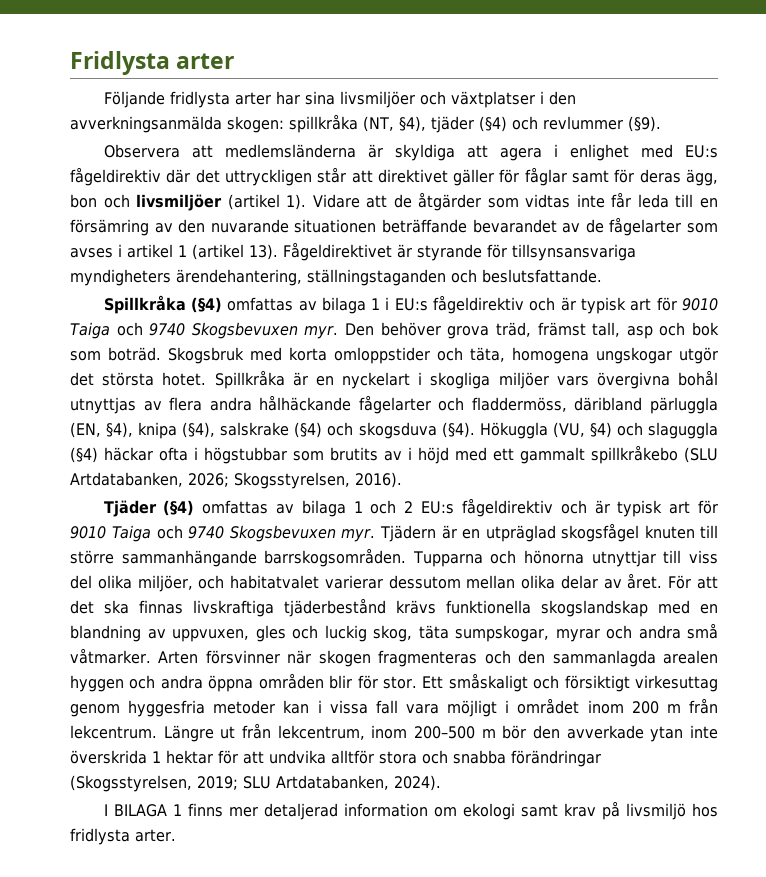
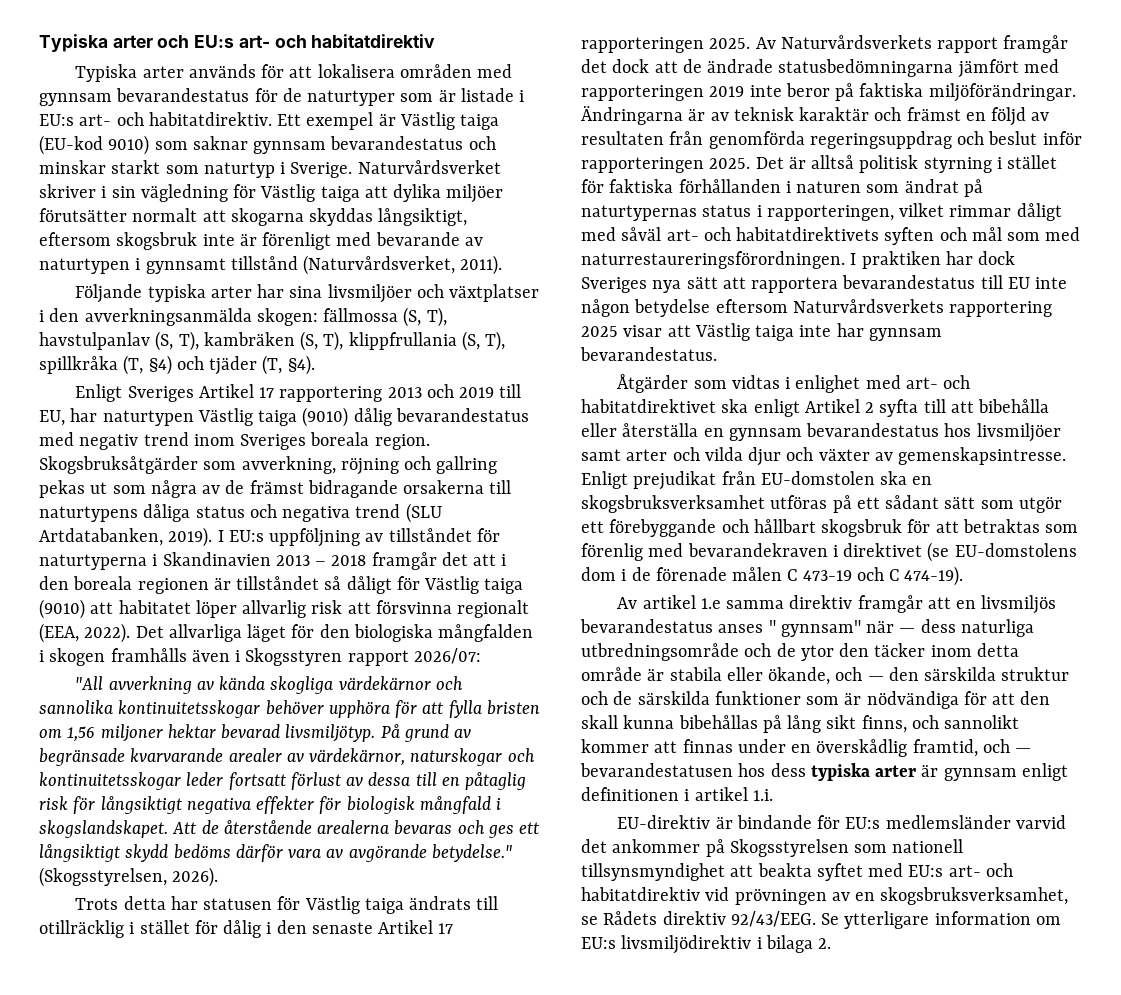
[70,51,235,75] Fridlysta arter -> [39,34,436,52] [75,64,513,82] [39,88,525,106] [39,112,500,130] [39,135,496,155] [39,160,501,178] [39,184,504,203] [39,208,468,226] [39,232,483,250] [39,255,503,275] Typiska arter och EU:s art- och habitatdirektiv // Typiska arter används för att lokalisera områden med gynnsam bevarandestatus för de naturtyper som är listade i EU:s art- och habitatdirektiv. Ett exempel är Västlig taiga (EU-kod 9010) som saknar gynnsam bevarandestatus och minskar starkt som naturtyp i Sverige. Naturvårdsverket skriver i sin vägledning för Västlig taiga att dylika miljöer förutsätter normalt att skogarna skyddas långsiktigt, eftersom skogsbruk inte är förenligt med bevarande av naturtypen i gynnsamt tillstånd (Naturvårdsverket, 2011).
[169,91,230,108] fridlysta -> [147,284,206,302] typiska
[289,114,661,133] [103,144,718,161] [70,167,718,186] [70,192,718,211] [70,217,719,236] [70,242,636,261] [70,269,602,286] [103,295,719,314] [70,322,720,339] [70,347,718,364] [70,370,718,389] [70,395,718,414] [70,422,719,439] [70,445,719,464] [70,472,402,489] [103,498,719,517] [70,523,718,542] [70,548,718,567] [70,573,718,592] [70,598,718,617] [70,623,718,642] [70,648,718,667] [70,673,718,692] [70,698,718,717] [70,723,718,742] [70,750,601,767] [70,775,441,792] [103,801,719,820] [70,828,176,845] spillkråka (NT, §4), tjäder (§4) och revlummer (§9). // Observera att medlemsländerna är skyldiga att agera i enlighet med EU:s fågeldirektiv där det uttryckligen står att direktivet gäller för fåglar samt för deras ägg, bon och livsmiljöer (artikel 1). Vidare att de åtgärder som vidtas inte får leda till en försämring av den nuvarande situationen beträffande bevarandet av de fågelarter som avses i artikel 1 (artikel 13). Fågeldirektivet är styrande för tillsynsansvariga myndigheters ärendehantering, ställningstaganden och beslutsfattande. // Spillkråka (§4) omfattas av bilaga 1 i EU:s fågeldirektiv och är typisk art för 9010 Taiga och 9740 Skogsbevuxen myr. Den behöver grova träd, främst tall, asp och bok som boträd. Skogsbruk med korta omloppstider och täta, homogena ungskogar utgör det största hotet. Spillkråka är en nyckelart i skogliga miljöer vars övergivna bohål utnyttjas av flera andra hålhäckande fågelarter och fladdermöss, däribland pärluggla (EN, §4), knipa (§4), salskrake (§4) och skogsduva (§4). Hökuggla (VU, §4) och slaguggla (§4) häckar ofta i högstubbar som brutits av i höjd med ett gammalt spillkråkebo (SLU Artdatabanken, 2026; Skogsstyrelsen, 2016). // Tjäder (§4) omfattas av bilaga 1 och 2 EU:s fågeldirektiv och är typisk art för 9010 Taiga och 9740 Skogsbevuxen myr. Tjädern är en utpräglad skogsfågel knuten till större sammanhängande barrskogsområden. Tupparna och hönorna utnyttjar till viss del olika miljöer, och habitatvalet varierar dessutom mellan olika delar av året. För att det ska finnas livskraftiga tjäderbestånd krävs funktionella skogslandskap med en blandning av uppvuxen, gles och luckig skog, täta sumpskogar, myrar och andra små våtmarker. Arten försvinner när skogen fragmenteras och den sammanlagda arealen hyggen och andra öppna områden blir för stor. Ett småskaligt och försiktigt virkesuttag genom hyggesfria metoder kan i vissa fall vara möjligt i området inom 200 m från lekcentrum. Längre ut från lekcentrum, inom 200–500 m bör den avverkade ytan inte överskrida 1 hektar för att undvika alltför stora och snabba förändringar (Skogsstyrelsen, 2019; SLU Artdatabanken, 2024). // I BILAGA 1 finns mer detaljerad information om ekologi samt krav på livsmiljö hos fridlysta arter. -> [323,307,447,327] [39,331,506,351] [39,355,315,375] [75,384,522,402] [39,407,529,427] [39,432,430,450] [39,456,498,475] [39,480,512,498] [39,503,442,523] [39,527,500,547] [39,552,507,570] [39,576,524,594] [39,599,530,619] [39,623,534,643] [39,648,481,666] [75,676,463,694] [39,700,540,718] [39,724,472,742] [39,748,535,766] [39,772,527,790] [39,796,502,814] [39,820,540,838] [39,844,512,862] [39,867,219,887] [75,896,499,914] [39,920,454,938] [581,35,1069,53] [581,59,1059,78] [581,83,1076,102] [581,105,1050,126] [581,131,1082,149] [581,155,1058,173] [581,179,983,197] [581,203,1062,221] [581,227,1081,245] [581,251,1016,269] [581,275,1068,293] [581,299,1053,317] [581,323,942,341] [580,347,717,361] [617,374,971,393] [581,399,1050,417] [581,423,1061,442] [581,447,1067,466] [581,471,933,490] [581,495,1062,513] [581,519,1079,537] [581,542,1077,562] [581,566,964,586] [617,595,1057,614] [580,619,1034,637] [581,643,1019,661] [581,667,1070,685] [581,691,1051,709] [581,715,1020,733] [581,739,1032,757] [580,763,1068,781] [581,787,773,801] [617,815,1066,829] [581,839,964,857] [581,863,1013,881] [581,887,1069,905] [581,911,1061,929] [581,935,832,954] fällmossa (S, T), havstulpanlav (S, T), kambräken (S, T), klippfrullania (S, T), spillkråka (T, §4) och tjäder (T, §4). // Enligt Sveriges Artikel 17 rapportering 2013 och 2019 till EU, har naturtypen Västlig taiga (9010) dålig bevarandestatus med negativ trend inom Sveriges boreala region. Skogsbruksåtgärder som avverkning, röjning och gallring pekas ut som några av de främst bidragande orsakerna till naturtypens dåliga status och negativa trend (SLU Artdatabanken, 2019). I EU:s uppföljning av tillståndet för naturtyperna i Skandinavien 2013 – 2018 framgår det att i den boreala regionen är tillståndet så dåligt för Västlig taiga (9010) att habitatet löper allvarlig risk att försvinna regionalt (EEA, 2022). Det allvarliga läget för den biologiska mångfalden i skogen framhålls även i Skogsstyren rapport 2026/07: // "All avverkning av kända skogliga värdekärnor och sannolika kontinuitetsskogar behöver upphöra för att fylla bristen om 1,56 miljoner hektar bevarad livsmiljötyp. På grund av begränsade kvarvarande arealer av värdekärnor, naturskogar och kontinuitetsskogar leder fortsatt förlust av dessa till en påtaglig risk för långsiktigt negativa effekter för biologisk mångfald i skogslandskapet. Att de återstående arealerna bevaras och ges ett långsiktigt skydd bedöms därför vara av avgörande betydelse." (Skogsstyrelsen, 2026). // Trots detta har statusen för Västlig taiga ändrats till otillräcklig i stället för dålig i den senaste Artikel 17 rapporteringen 2025. Av Naturvårdsverkets rapport framgår det dock att de ändrade statusbedömningarna jämfört med rapporteringen 2019 inte beror på faktiska miljöförändringar. Ändringarna är av teknisk karaktär och främst en följd av resultaten från genomförda regeringsuppdrag och beslut inför rapporteringen 2025. Det är alltså politisk styrning i stället för faktiska förhållanden i naturen som ändrat på naturtypernas status i rapporteringen, vilket rimmar dåligt med såväl art- och habitatdirektivets syften och mål som med naturrestaureringsförordningen. I praktiken har dock Sveriges nya sätt att rapportera bevarandestatus till EU inte någon betydelse eftersom Naturvårdsverkets rapportering 2025 visar att Västlig taiga inte har gynnsam bevarandestatus. // Åtgärder som vidtas i enlighet med art- och habitatdirektivet ska enligt Artikel 2 syfta till att bibehålla eller återställa en gynnsam bevarandestatus hos livsmiljöer samt arter och vilda djur och växter av gemenskapsintresse. Enligt prejudikat från EU-domstolen ska en skogsbruksverksamhet utföras på ett sådant sätt som utgör ett förebyggande och hållbart skogsbruk för att betraktas som förenlig med bevarandekraven i direktivet (se EU-domstolens dom i de förenade målen C 473-19 och C 474-19). // Av artikel 1.e samma direktiv framgår att en livsmiljös bevarandestatus anses " gynnsam" när — dess naturliga utbredningsområde och de ytor den täcker inom detta område är stabila eller ökande, och — den särskilda struktur och de särskilda funktioner som är nödvändiga för att den skall kunna bibehållas på lång sikt finns, och sannolikt kommer att finnas under en överskådlig framtid, och — bevarandestatusen hos dess typiska arter är gynnsam enligt definitionen i artikel 1.i. // EU-direktiv är bindande för EU:s medlemsländer varvid det ankommer på Skogsstyrelsen som nationell tillsynsmyndighet att beakta syftet med EU:s art- och habitatdirektiv vid prövningen av en skogsbruksverksamhet, se Rådets direktiv 92/43/EEG. Se ytterligare information om EU:s livsmiljödirektiv i bilaga 2.

